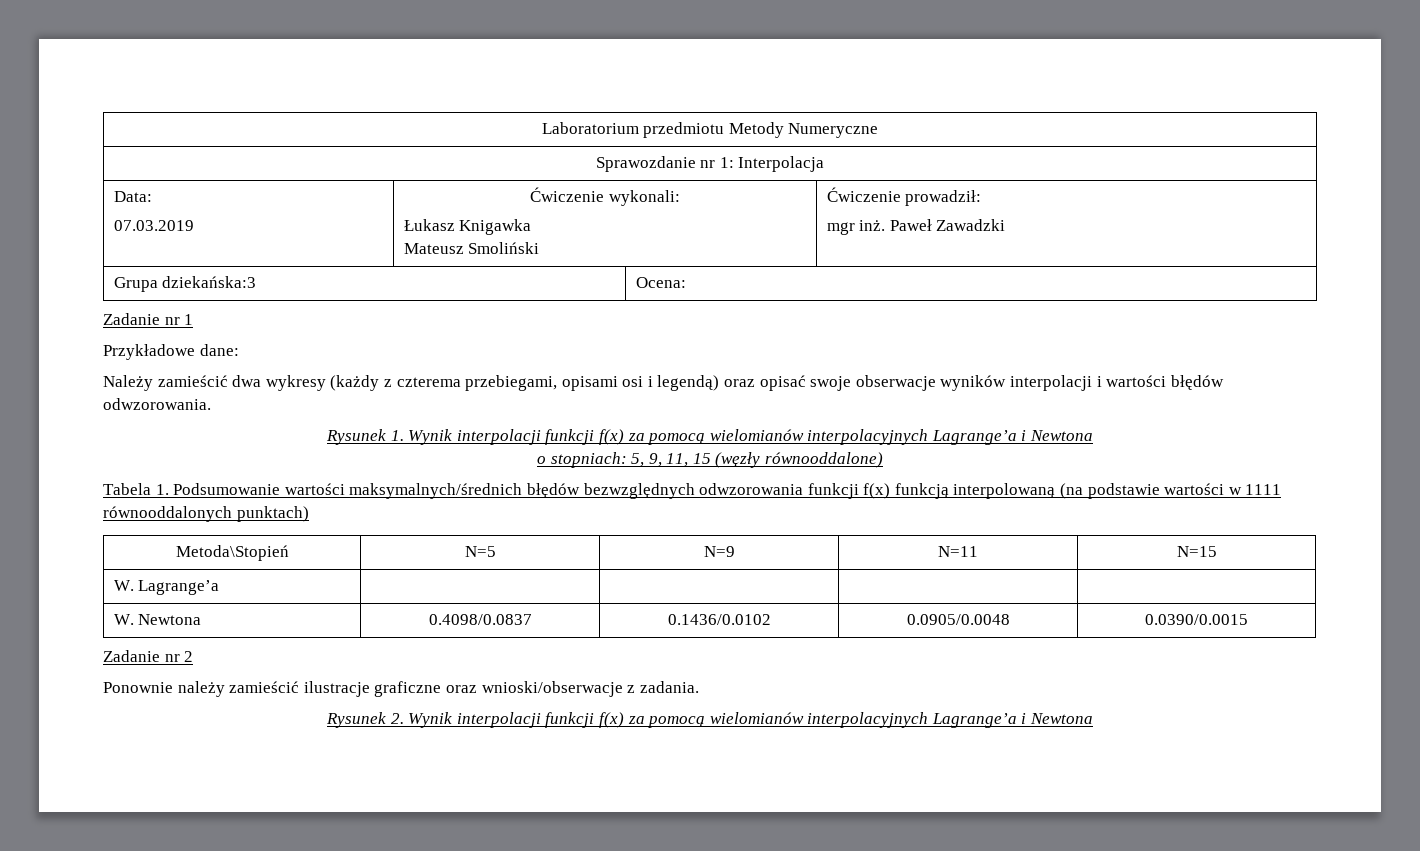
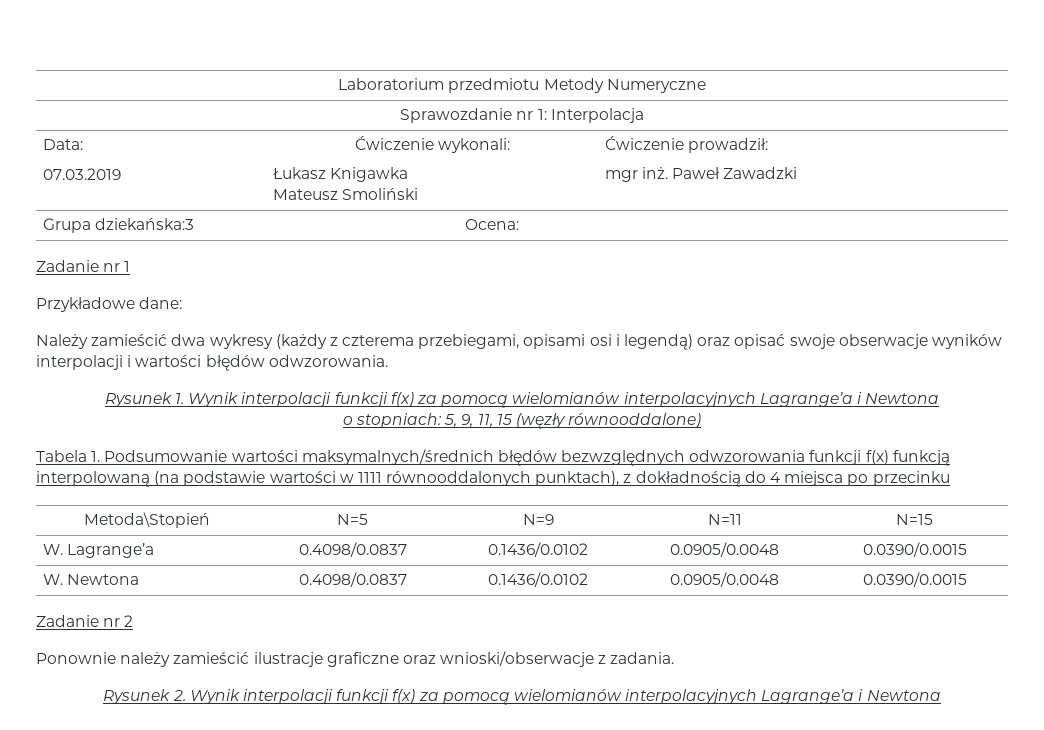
[236,506,309,522] punktach) -> [535,471,950,487] punktach), z dokładnością do 4 miejsca po przecinku
(220, 587) | | | -> [298,542,407,557] [488,542,588,557] [670,542,779,557] [862,542,967,557] 0.4098/0.0837 | 0.1436/0.0102 | 0.0905/0.0048 | 0.0390/0.0015

